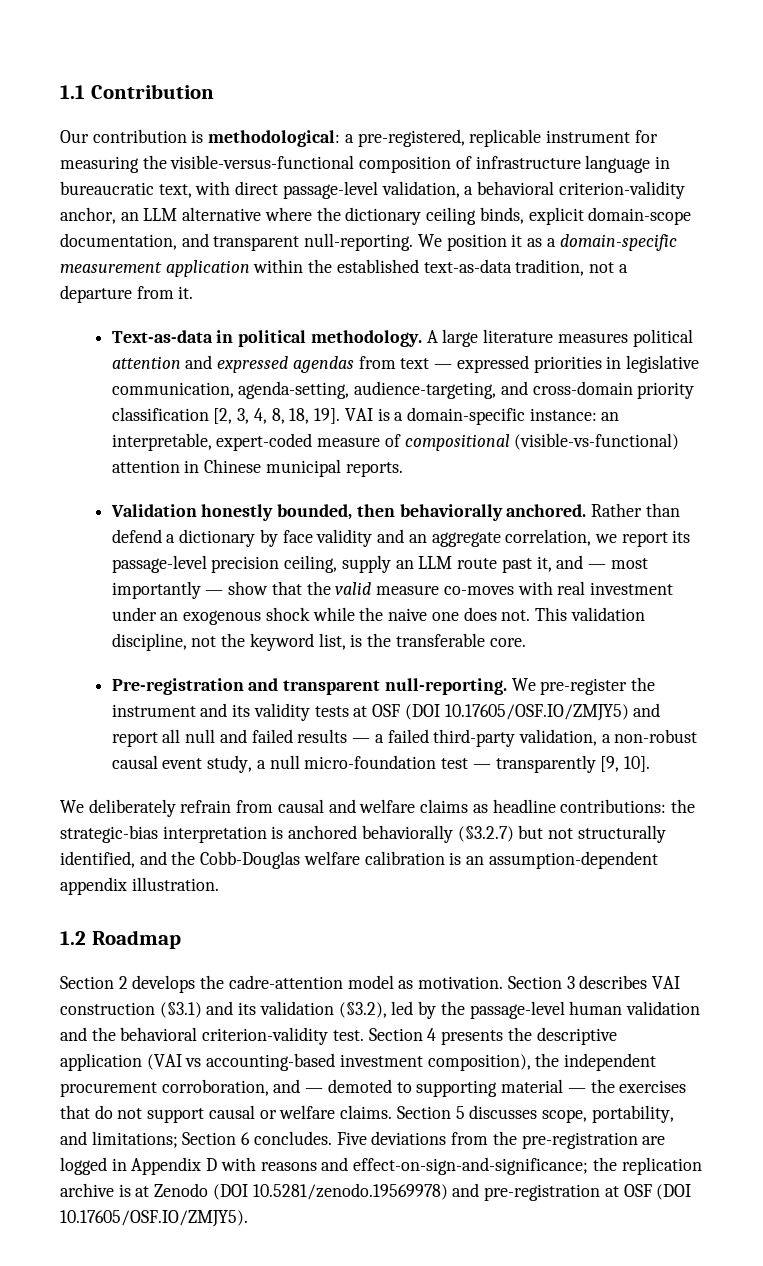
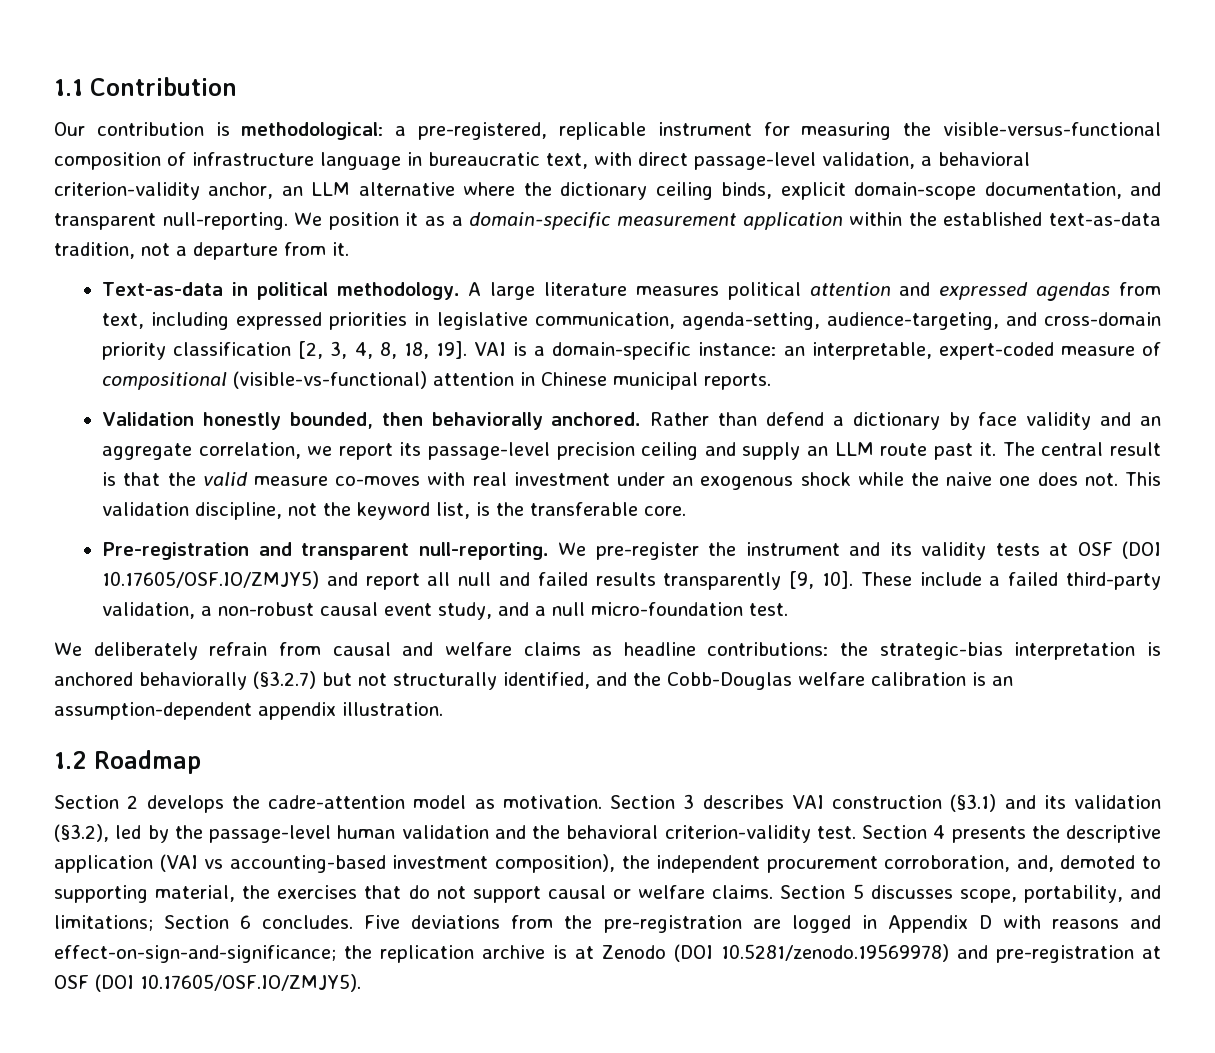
[400,358,453,369] text — -> [102,312,230,330] text, including
[284,555,338,573] ceiling, -> [641,442,736,460] ceiling and
[536,555,648,572] [111,581,269,599] it, and — most importantly — show -> [979,442,1162,456] [102,472,117,486] it. The central result is
[352,738,371,743] — -> [663,571,982,590] transparently [9, 10]. These include
(253, 764) none -> [498,602,530,616] and
[441,755,650,773] test — transparently [9, 10]. -> [749,603,789,616] test.
[273,1079,324,1093] and — -> [1016,855,1054,872] and,
[501,1079,586,1093] material — -> [155,885,236,902] material,

